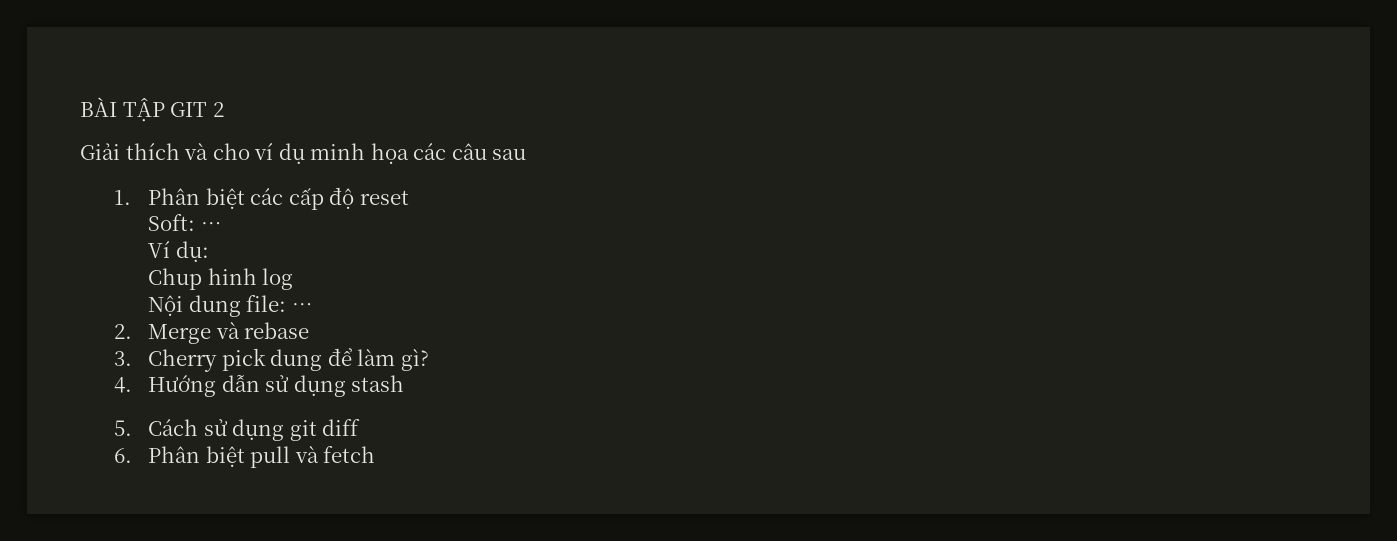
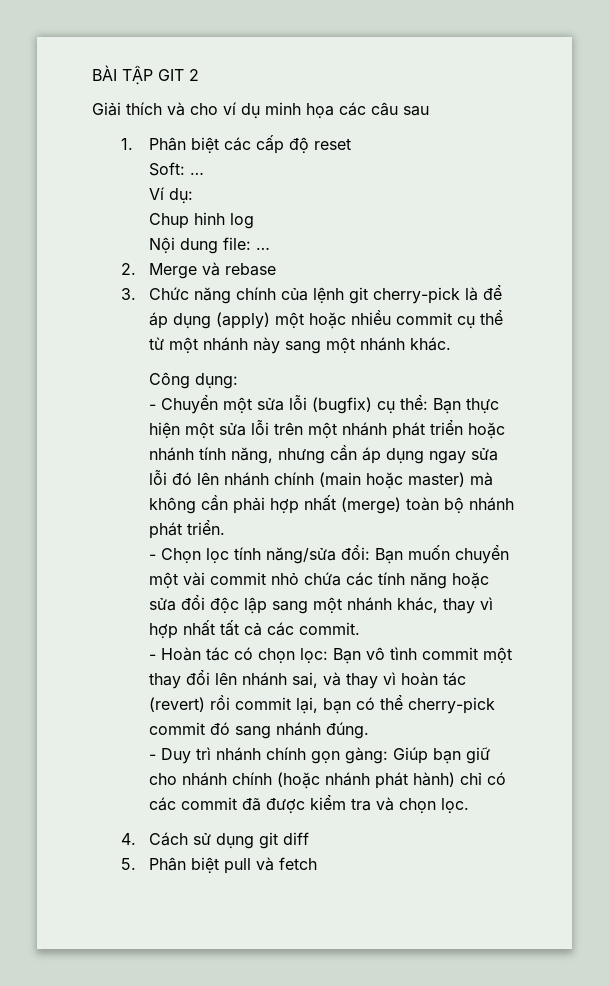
[148,348,429,372] [114,374,405,397] [114,420,133,436] Cherry pick dung để làm gì? // 4. Hướng dẫn sử dụng stash // 5. -> [149,285,503,304] [149,310,504,329] [149,337,452,354] [149,372,239,389] [149,395,500,414] [149,420,506,439] [149,445,499,464] [149,470,494,489] [149,495,515,514] [149,520,226,539] [149,545,510,564] [149,572,490,589] [149,595,494,614] [149,620,361,639] [149,647,513,664] [149,670,467,689] [149,695,496,714] [149,722,370,739] [149,747,491,764] [149,772,507,789] [149,795,470,814] [120,833,136,845] Chức năng chính của lệnh git cherry-pick là để áp dụng (apply) một hoặc nhiều commit cụ thể từ một nhánh này sang một nhánh khác. // Công dụng: // - Chuyển một sửa lỗi (bugfix) cụ thể: Bạn thực hiện một sửa lỗi trên một nhánh phát triển hoặc nhánh tính năng, nhưng cần áp dụng ngay sửa lỗi đó lên nhánh chính (main hoặc master) mà không cần phải hợp nhất (merge) toàn bộ nhánh phát triển. // - Chọn lọc tính năng/sửa đổi: Bạn muốn chuyển một vài commit nhỏ chứa các tính năng hoặc sửa đổi độc lập sang một nhánh khác, thay vì hợp nhất tất cả các commit. // - Hoàn tác có chọn lọc: Bạn vô tình commit một thay đổi lên nhánh sai, và thay vì hoàn tác (revert) rồi commit lại, bạn có thể cherry-pick commit đó sang nhánh đúng. // - Duy trì nhánh chính gọn gàng: Giúp bạn giữ cho nhánh chính (hoặc nhánh phát hành) chỉ có các commit đã được kiểm tra và chọn lọc. // 4.
[114,448,133,463] 6. -> [120,858,136,870] 5.

